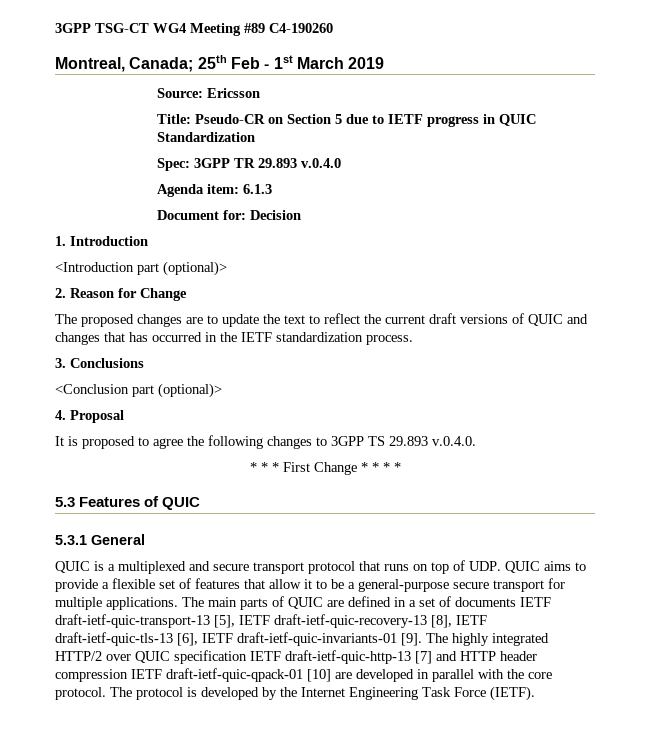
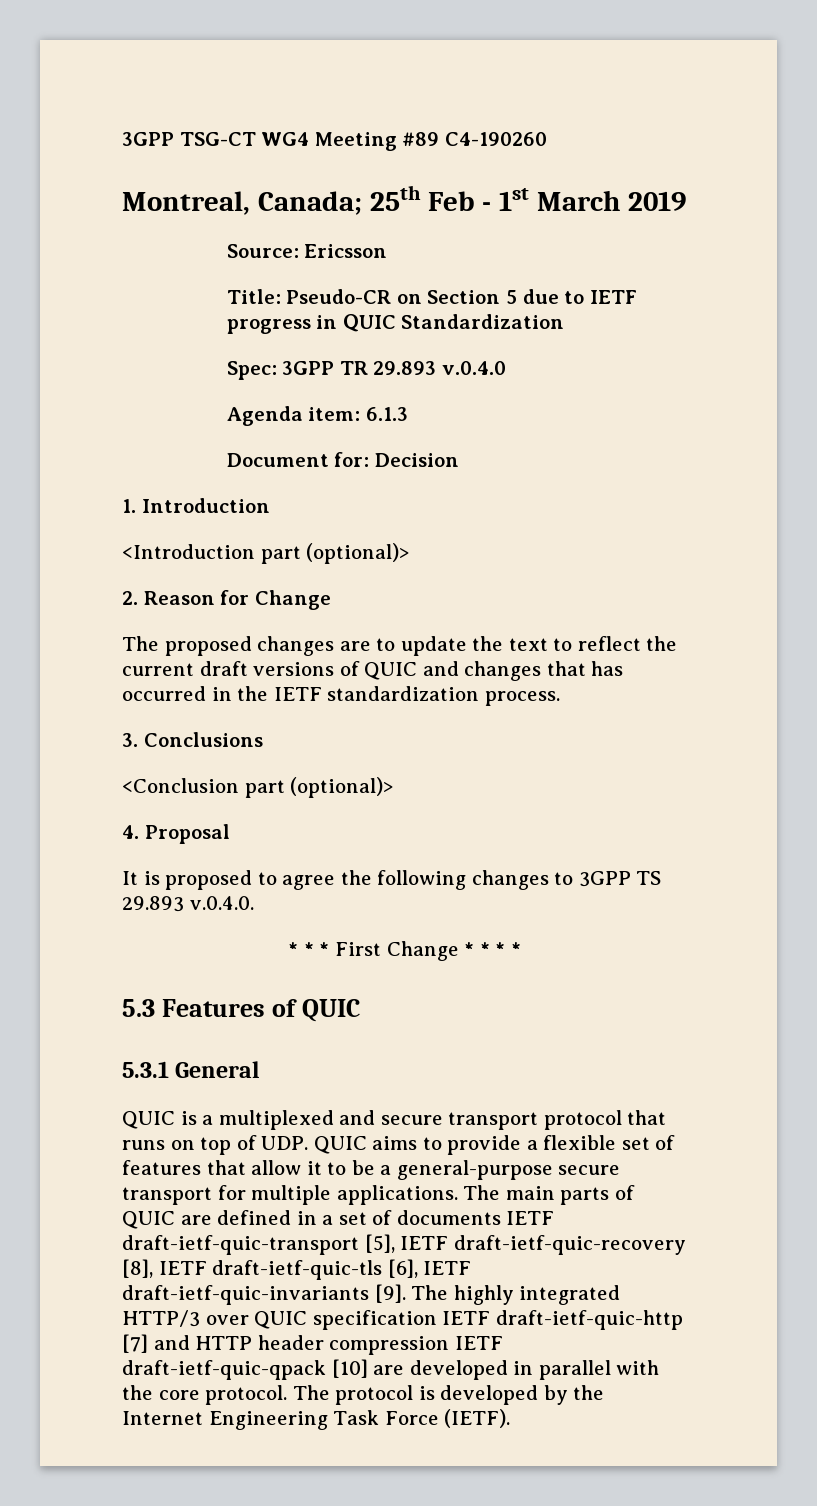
[55,614,210,628] draft-ietf-quic-transport-13 -> [122,1235,359,1255] draft-ietf-quic-transport
[274,614,427,628] draft-ietf-quic-recovery-13 -> [453,1235,686,1255] draft-ietf-quic-recovery
[55,632,173,646] draft-ietf-quic-tls-13 -> [212,1260,383,1280] draft-ietf-quic-tls
[237,632,397,646] draft-ietf-quic-invariants-01 -> [122,1285,369,1305] draft-ietf-quic-invariants
[55,651,102,661] HTTP/2 -> [122,1310,200,1327] HTTP/3
[285,650,411,664] draft-ietf-quic-http-13 -> [495,1310,683,1330] draft-ietf-quic-http
[166,668,303,682] draft-ietf-quic-qpack-01 -> [122,1360,326,1380] draft-ietf-quic-qpack

